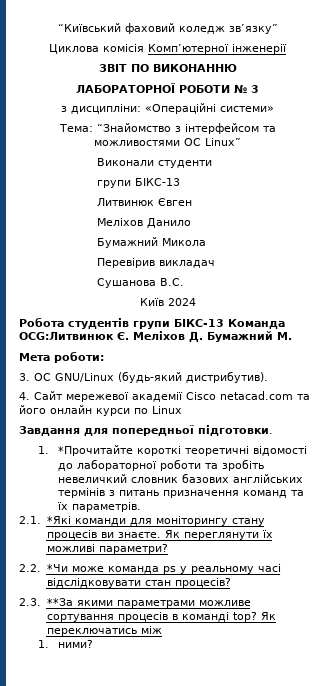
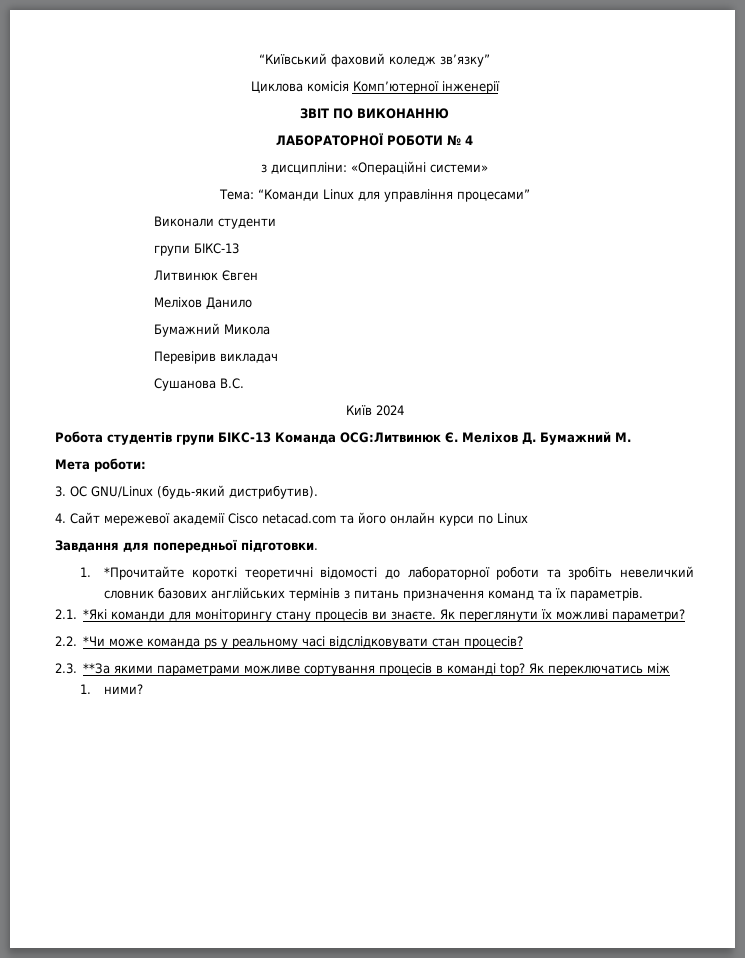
[251,85,259,93] 3 -> [465,135,473,145] 4
[96,123,276,134] [94,138,241,146] “Знайомство з інтерфейсом та можливостями ОС Linux” -> [257,189,530,202] “Команди Linux для управління процесами”

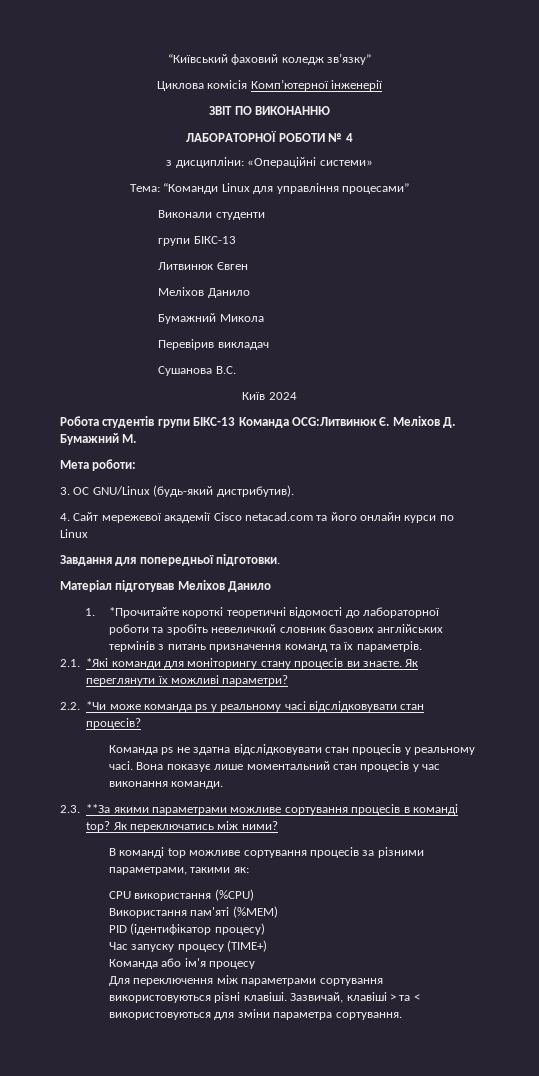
(318, 546) none -> [60,580,272,592] // Матеріал підготував Меліхов Данило
(524, 642) none -> [109,744,476,755] [109,761,441,772] [109,781,224,789] // Команда ps не здатна відслідковувати стан процесів у реальному часі. Вона показує лише моментальний стан процесів у час виконання команди.
[79,684,144,694] // 1. ними? -> [241,821,278,830] [109,847,424,858] [109,867,249,875] [109,889,254,901] [109,906,278,918] [109,923,265,935] [109,940,268,952] [109,958,256,969] [109,975,383,986] [109,992,420,1003] [109,1009,402,1020] ними? // В команді top можливе сортування процесів за різними параметрами, такими як: // CPU використання (%CPU) // Використання пам'яті (%MEM) // PID (ідентифікатор процесу) // Час запуску процесу (TIME+) // Команда або ім'я процесу // Для переключення між параметрами сортування використовуються різні клавіші. Зазвичай, клавіші > та < використовуються для зміни параметра сортування.

